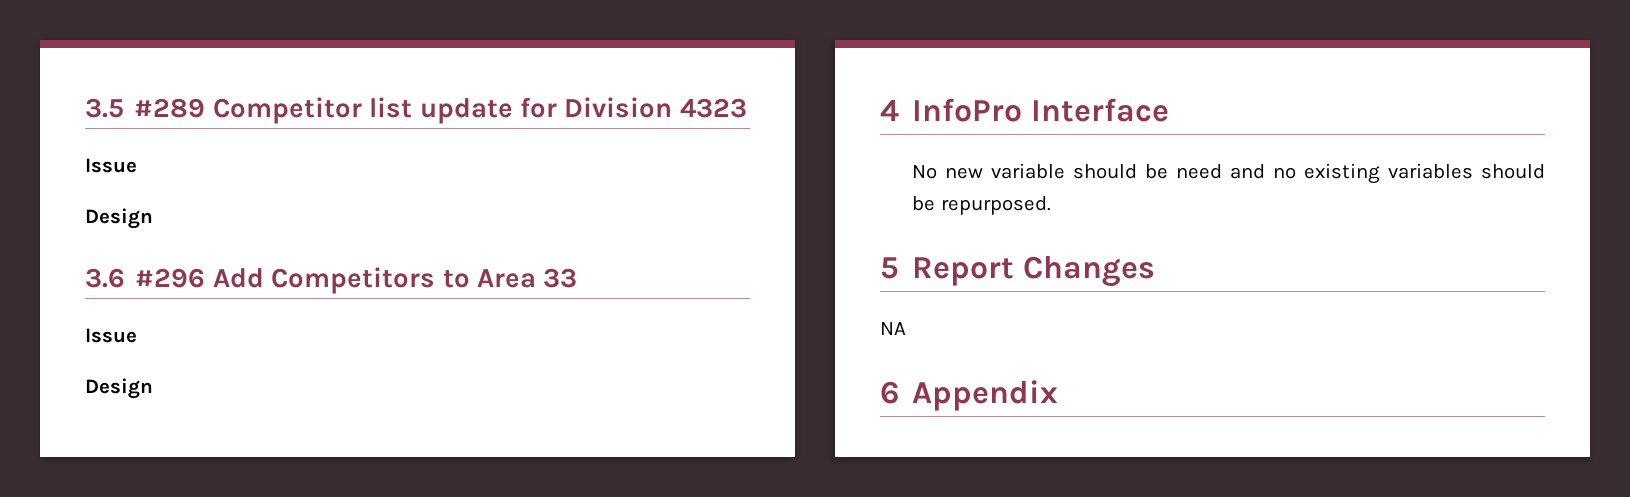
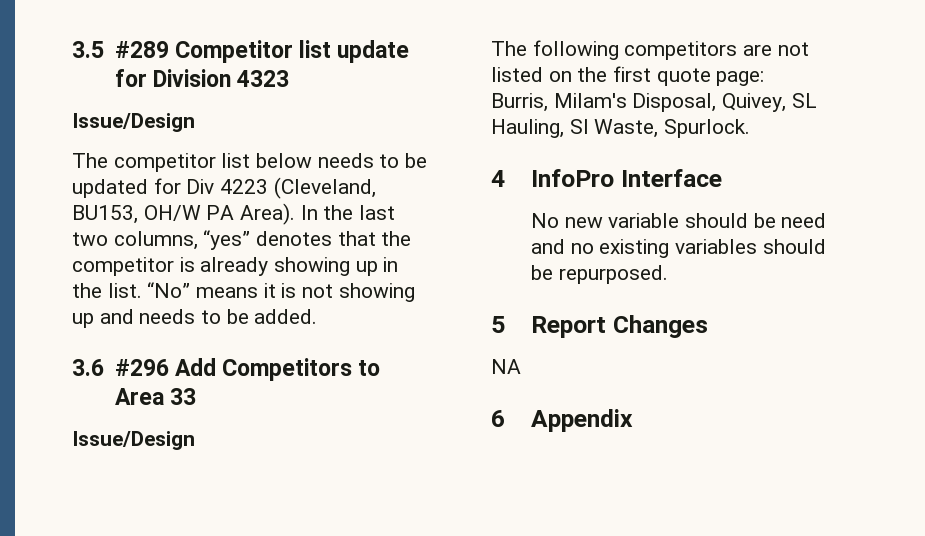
[85,158,137,173] [85,208,153,229] Issue // Design -> [72,113,195,132] [72,153,428,172] [72,177,376,199] [72,203,396,225] [72,230,412,250] [72,257,399,276] [72,282,415,302] [72,309,318,328] Issue/Design // The competitor list below needs to be updated for Div 4223 (Cleveland, BU153, OH/W PA Area). In the last two columns, “yes” denotes that the competitor is already showing up in the list. “No” means it is not showing up and needs to be added.
[85,328,137,343] [85,378,153,399] Issue // Design -> [72,431,195,450] [491,40,809,60] [491,66,765,86] [491,93,817,112] [491,119,751,138] Issue/Design // The following competitors are not listed on the first quote page: // Burris, Milam's Disposal, Quivey, SL Hauling, SI Waste, Spurlock.

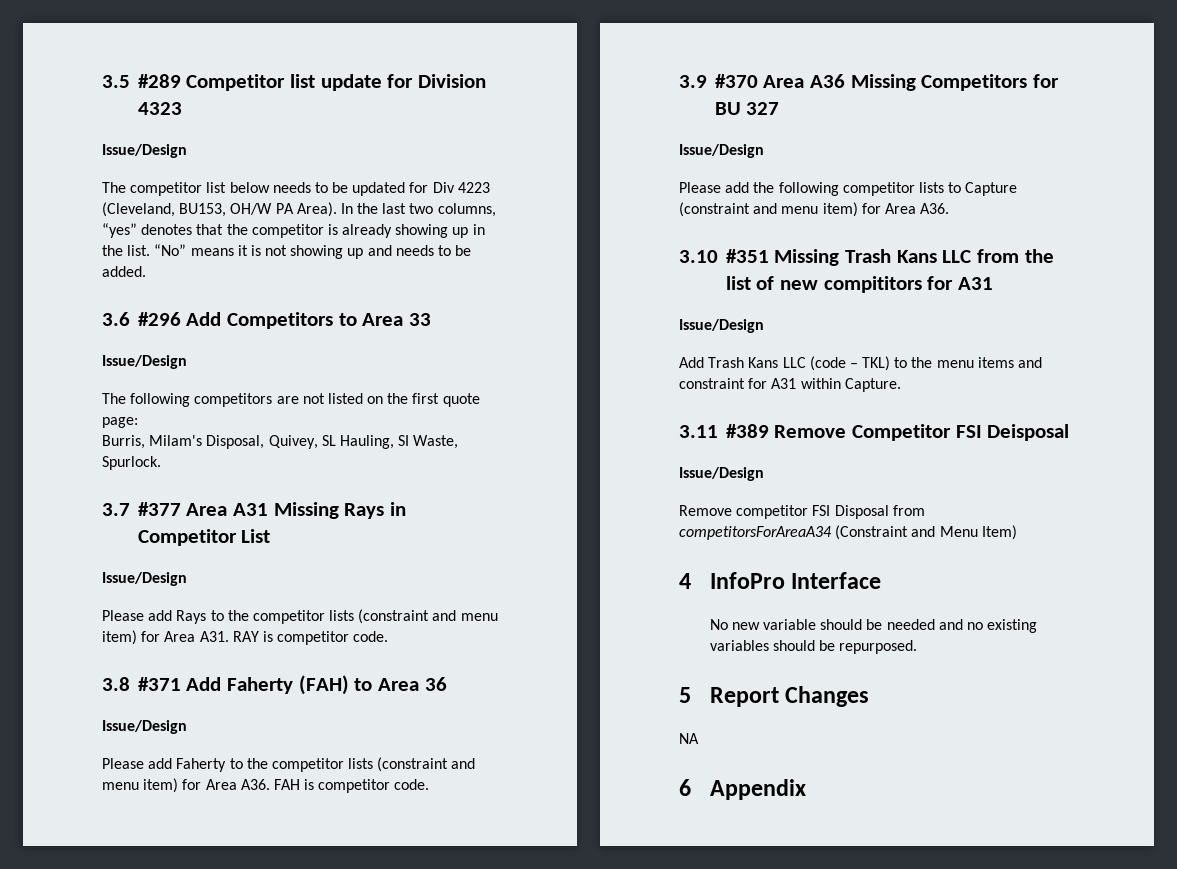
(751, 128) none -> [102,502,407,519] [137,529,271,546] [102,572,187,586] [102,609,498,624] [102,630,389,645] [102,675,447,695] [102,720,187,734] [102,757,476,772] [102,778,430,793] [679,74,1060,91] [714,102,780,115] [679,144,764,158] [679,182,1018,196] [679,202,950,217] [679,249,1054,266] [725,276,994,293] [679,319,764,333] [679,356,1043,371] [679,378,901,392] [679,424,1070,441] [679,467,764,481] [679,505,925,519] [679,525,1017,540] // 3.7 #377 Area A31 Missing Rays in Competitor List // Issue/Design // Please add Rays to the competitor lists (constraint and menu item) for Area A31. RAY is competitor code. // 3.8 #371 Add Faherty (FAH) to Area 36 // Issue/Design // Please add Faherty to the competitor lists (constraint and menu item) for Area A36. FAH is competitor code. // 3.9 #370 Area A36 Missing Competitors for BU 327 // Issue/Design // Please add the following competitor lists to Capture (constraint and menu item) for Area A36. // 3.10 #351 Missing Trash Kans LLC from the list of new compititors for A31 // Issue/Design // Add Trash Kans LLC (code – TKL) to the menu items and constraint for A31 within Capture. // 3.11 #389 Remove Competitor FSI Deisposal // Issue/Design // Remove competitor FSI Disposal from competitorsForAreaA34 (Constraint and Menu Item)
[781,213,827,228] need -> [886,619,935,630] needed

